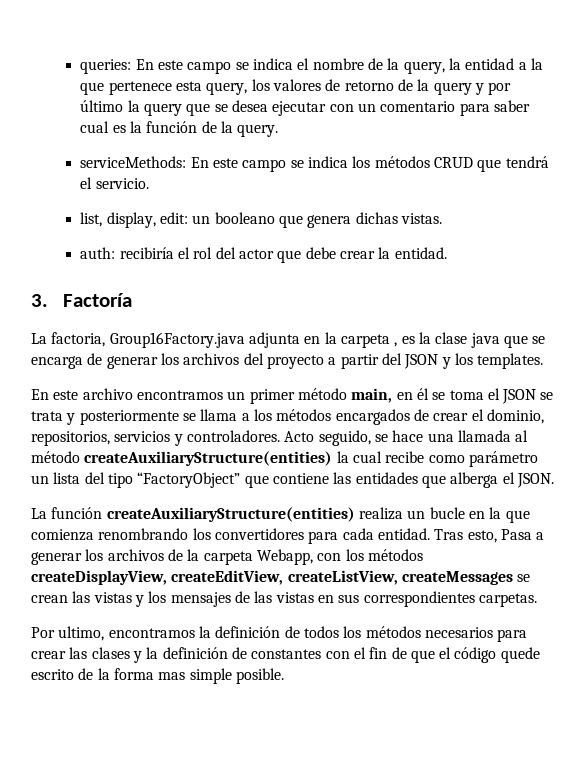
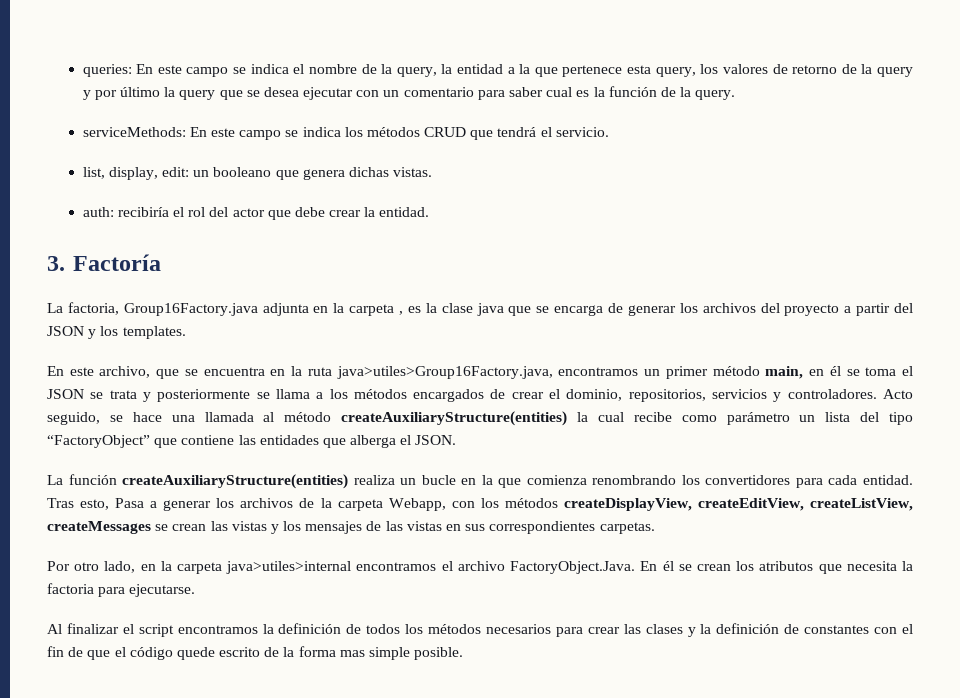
[82,388,133,400] archivo -> [99,366,553,379] archivo, que se encuentra en la ruta java>utiles>Group16Factory.java,
[58,626,105,641] ultimo, -> [74,561,914,574] [47,583,196,597] [47,623,174,637] otro lado, en la carpeta java>utiles>internal encontramos el archivo FactoryObject.Java. En él se crean los atributos que necesita la factoria para ejecutarse. // Al finalizar el script

